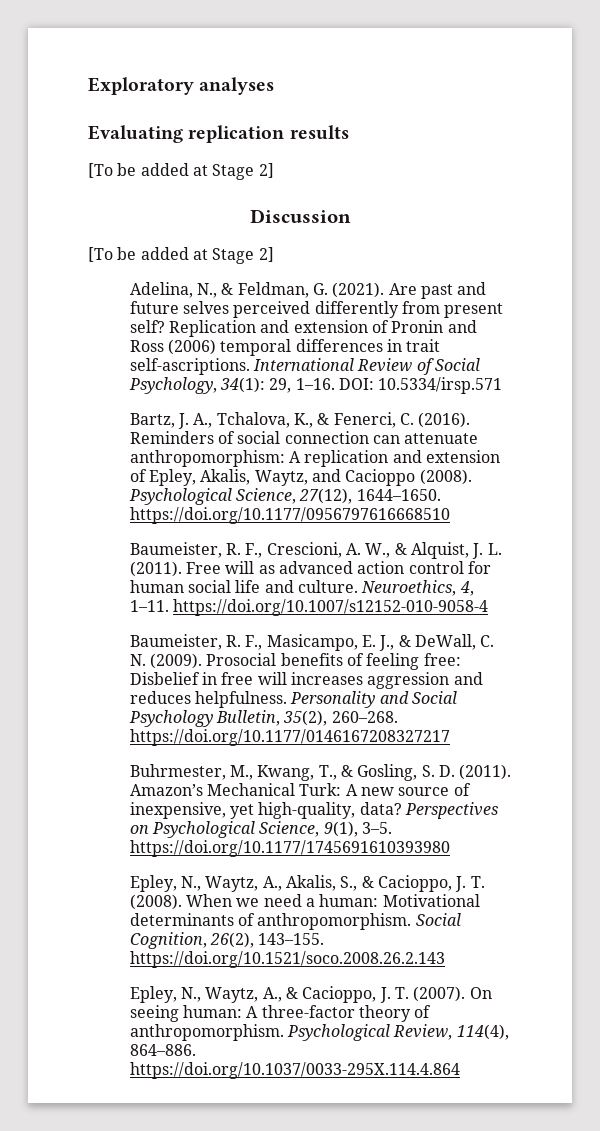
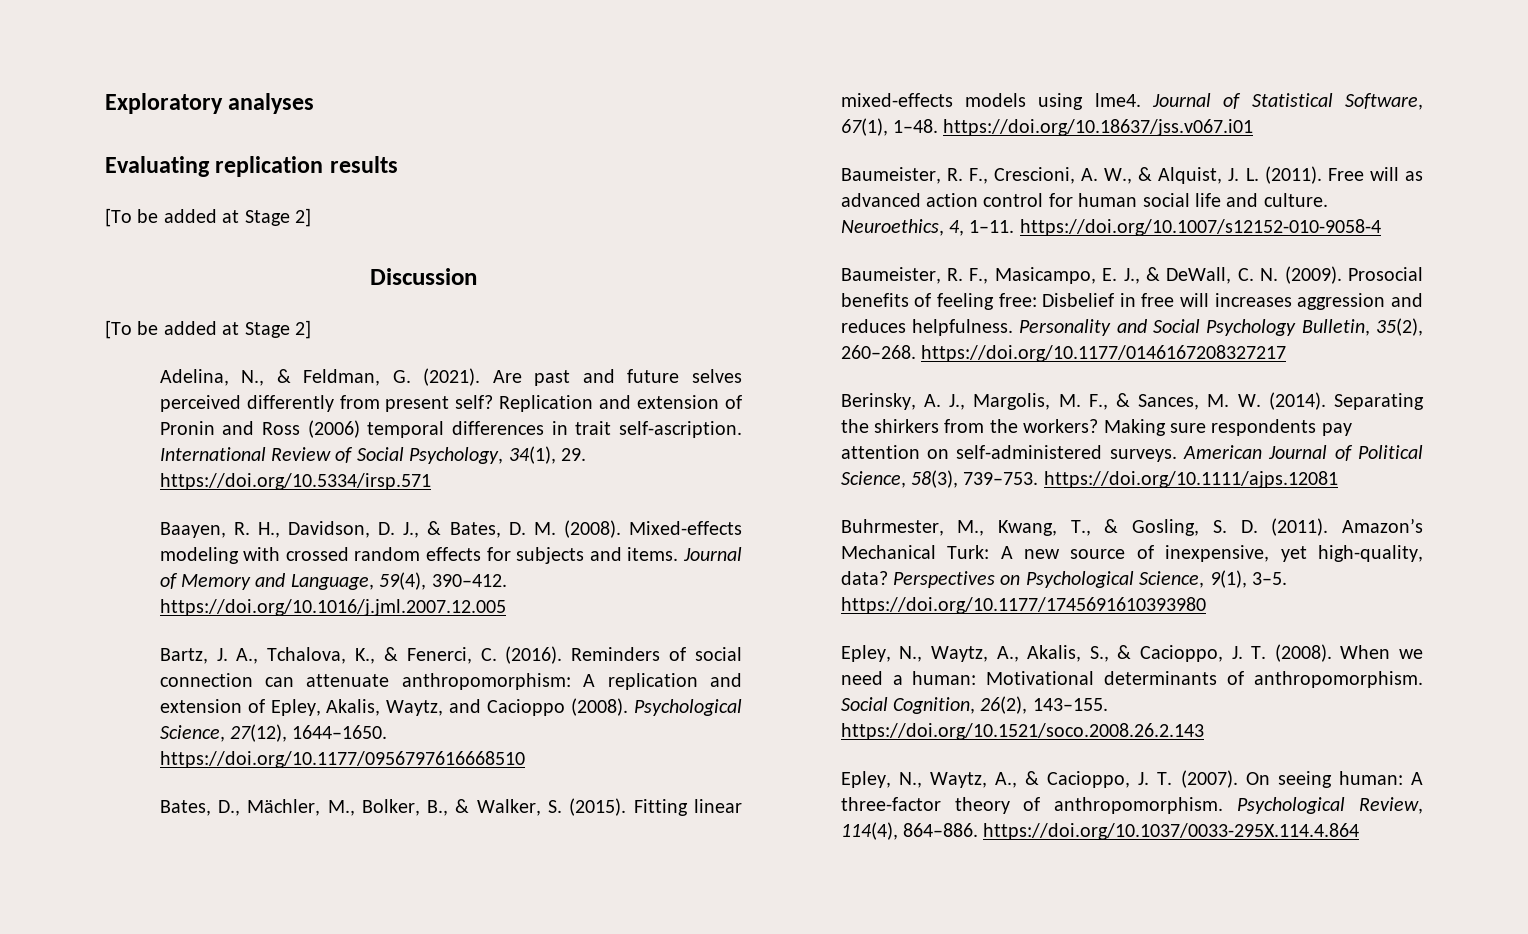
[129,358,250,375] self-ascriptions. -> [619,421,742,438] self-ascription.
[219,377,503,394] 34(1): 29, 1–16. DOI: 10.5334/irsp.571 -> [508,446,587,464] [159,473,431,490] [159,520,743,538] [159,547,742,564] [159,572,507,590] [159,599,506,616] 34(1), 29. https://doi.org/10.5334/irsp.571 // Baayen, R. H., Davidson, D. J., & Bates, D. M. (2008). Mixed-effects modeling with crossed random effects for subjects and items. Journal of Memory and Language, 59(4), 390–412. https://doi.org/10.1016/j.jml.2007.12.005
(450, 515) none -> [159,798,743,816] [840,93,1424,110] [840,118,1254,136] // Bates, D., Mächler, M., Bolker, B., & Walker, S. (2015). Fitting linear mixed-effects models using lme4. Journal of Statistical Software, 67(1), 1–48. https://doi.org/10.18637/jss.v067.i01
(450, 737) none -> [840,392,1424,410] [840,419,1352,436] [840,445,1423,462] [840,470,1338,488] // Berinsky, A. J., Margolis, M. F., & Sances, M. W. (2014). Separating the shirkers from the workers? Making sure respondents pay attention on self-administered surveys. American Journal of Political Science, 58(3), 739–753. https://doi.org/10.1111/ajps.12081

